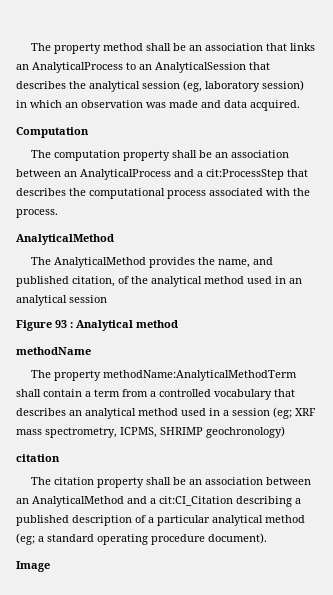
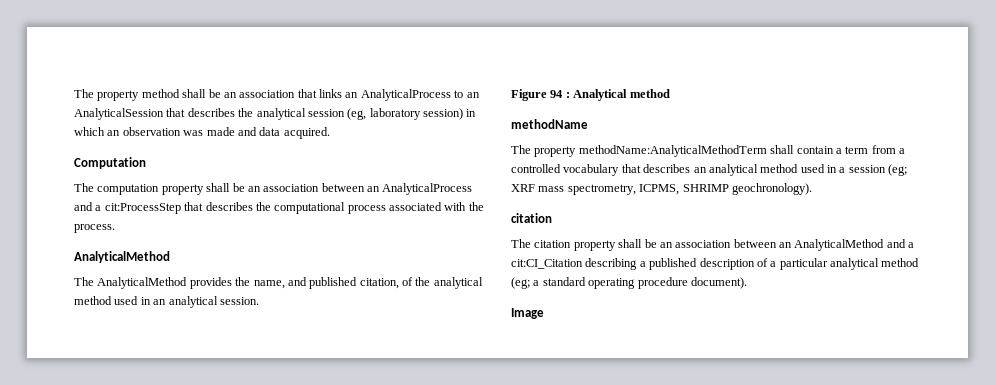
[69,295,107,303] session -> [219,297,259,305] session.
[55,320,67,328] 93 -> [550,90,564,98] 94
[206,426,285,438] geochronology) -> [731,183,812,195] geochronology).

